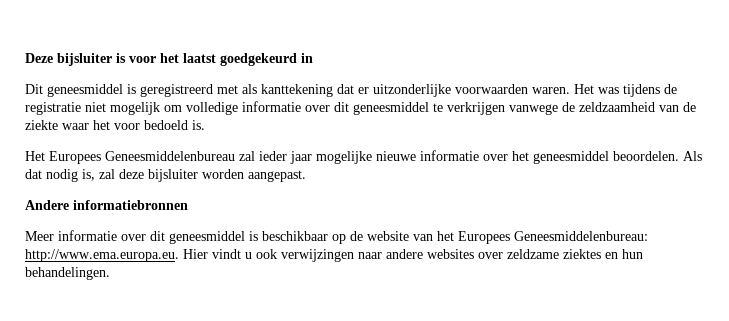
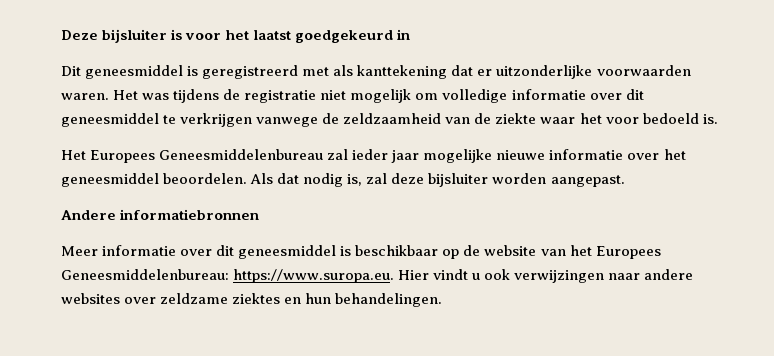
[25,249,179,262] http://www.ema.europa.eu. -> [233,269,395,283] https://www.suropa.eu.

